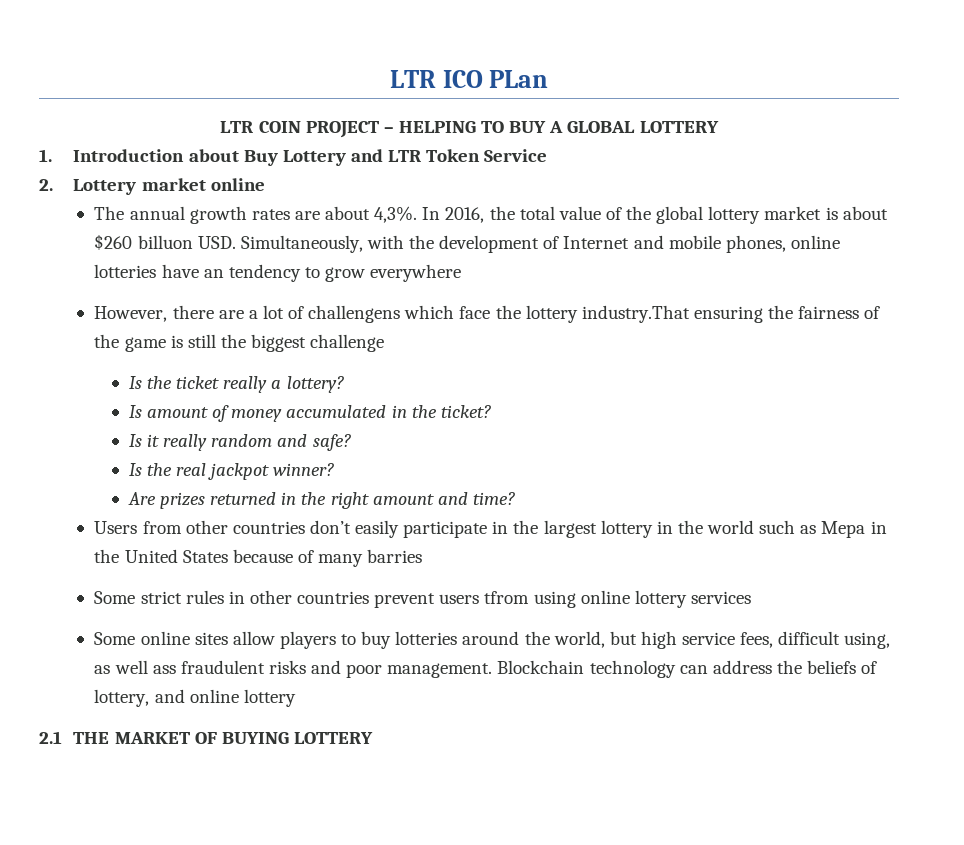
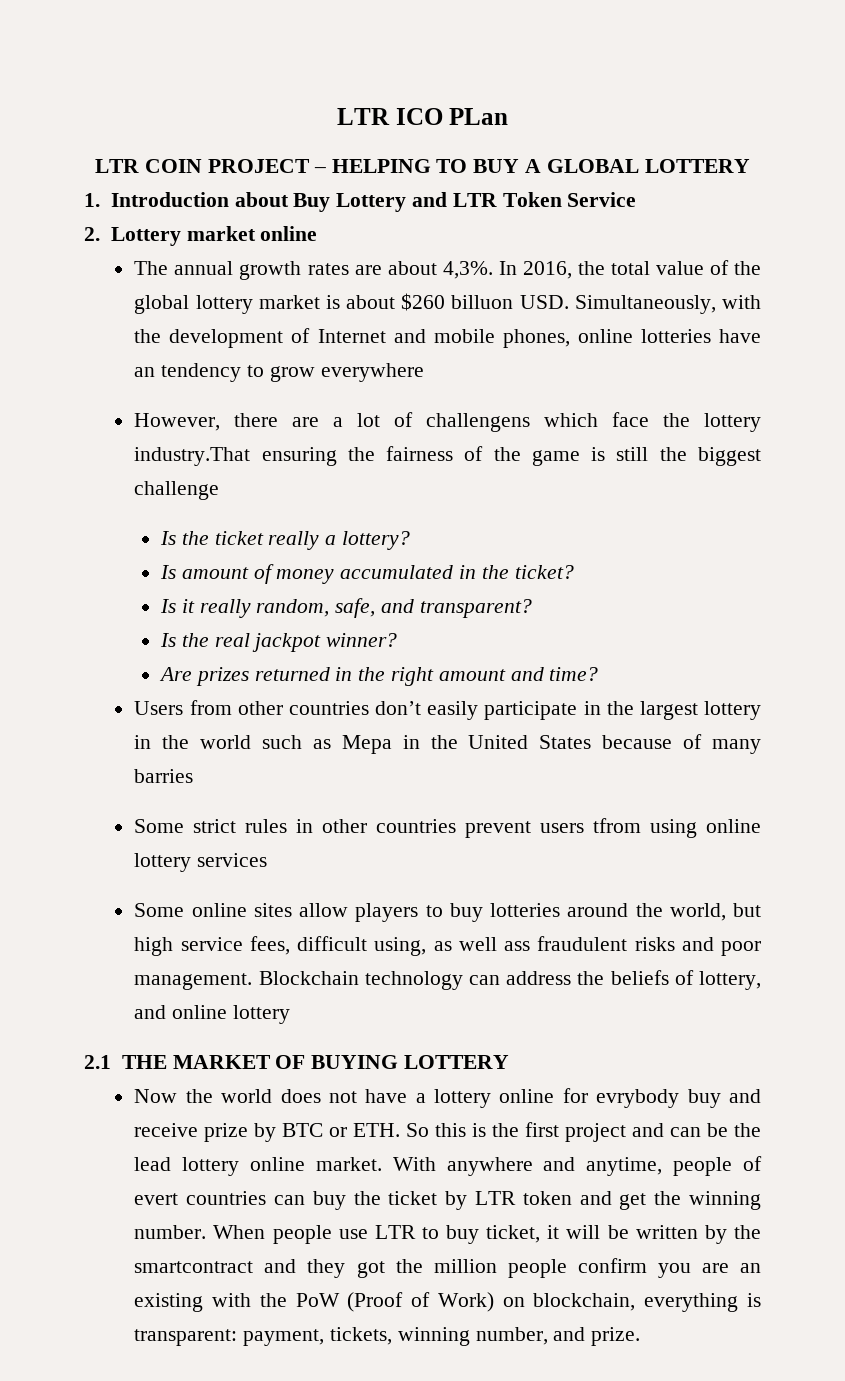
[211,434,351,451] random and safe? -> [256,598,532,618] random, safe, and transparent?
(373, 738) none -> [134,1088,761,1108] [134,1122,762,1142] [134,1156,762,1176] [134,1191,761,1210] [134,1225,761,1244] [134,1258,761,1278] [134,1292,761,1312] [134,1327,641,1346] // Now the world does not have a lottery online for evrybody buy and receive prize by BTC or ETH. So this is the first project and can be the lead lottery online market. With anywhere and anytime, people of evert countries can buy the ticket by LTR token and get the winning number. When people use LTR to buy ticket, it will be written by the smartcontract and they got the million people confirm you are an existing with the PoW (Proof of Work) on blockchain, everything is transparent: payment, tickets, winning number, and prize.

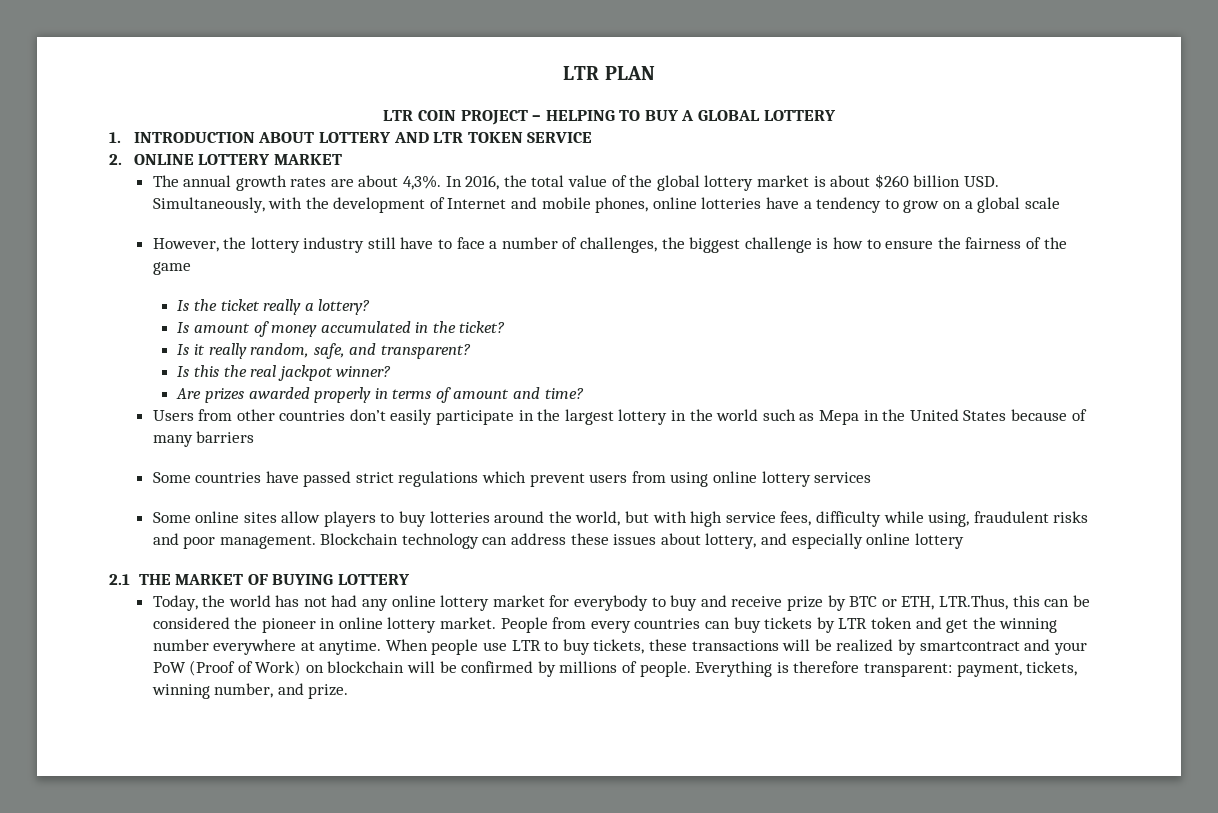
[336,108,509,125] LTR ICO PLan -> [563,66,655,80] LTR PLAN
[110,192,637,212] [84,226,318,246] Introduction about Buy Lottery and LTR Token Service // 2. Lottery market online -> [133,132,593,143] [109,154,343,165] INTRODUCTION ABOUT LOTTERY AND LTR TOKEN SERVICE // 2. ONLINE LOTTERY MARKET
[451,295,514,309] billuon -> [913,175,961,187] billion
[134,367,156,377] an -> [803,201,812,209] a
[320,363,424,382] [134,412,762,432] [134,447,337,466] everywhere // However, there are a lot of challengens which face the lottery industry.That ensuring -> [942,197,1060,213] [152,237,934,253] on a global scale // However, the lottery industry still have to face a number of challenges, the biggest challenge is how to ensure
[591,447,761,466] [134,481,220,500] is still the biggest challenge -> (191, 268) none
(177, 640) none -> [193,365,219,377] this
[254,667,435,686] returned in the right -> [248,387,451,403] awarded properly in terms of
[134,769,194,783] [134,819,457,833] barries // Some strict rules in other countries -> [196,431,255,443] [152,471,527,487] barriers // Some countries have passed strict regulations which
[593,818,642,833] tfrom -> [631,471,666,483] from
(762, 910) none -> [652,511,687,523] with
[297,936,531,956] difficult using, as well ass -> [815,511,970,527] difficulty while using,
[577,970,694,985] the beliefs of -> [570,533,701,545] these issues about
(167, 1012) none -> [791,533,863,549] especially
[134,1088,680,1108] Now the world does not have a lottery online for evrybody -> [152,595,666,611] Today, the world has not had any online lottery market for everybody to
[353,1122,762,1142] [134,1156,762,1176] [134,1193,179,1205] ETH. So this is the first project and can be the lead lottery online market. With anywhere and anytime, people of evert -> [901,595,1090,610] [152,617,631,633] ETH, LTR.Thus, this can be considered the pioneer in online lottery market. People from every
[353,1191,438,1205] the ticket -> [764,617,813,629] tickets
[134,1225,207,1239] number. -> [152,639,382,655] number everywhere at anytime.
[486,1225,761,1244] [134,1258,761,1278] [134,1293,287,1312] ticket, it will be written by the smartcontract and they got the million people confirm you are an existing with the -> [593,639,1087,655] tickets, these transactions will be realized by smartcontract and your
[533,1293,761,1312] blockchain, everything is -> [327,661,860,677] blockchain will be confirmed by millions of people. Everything is therefore

